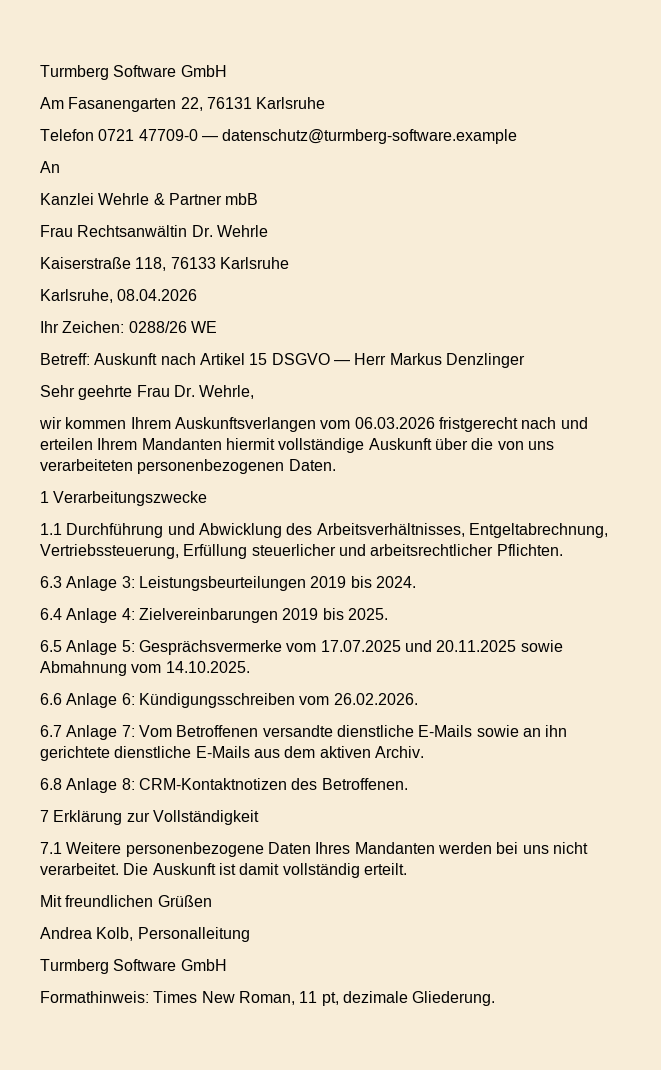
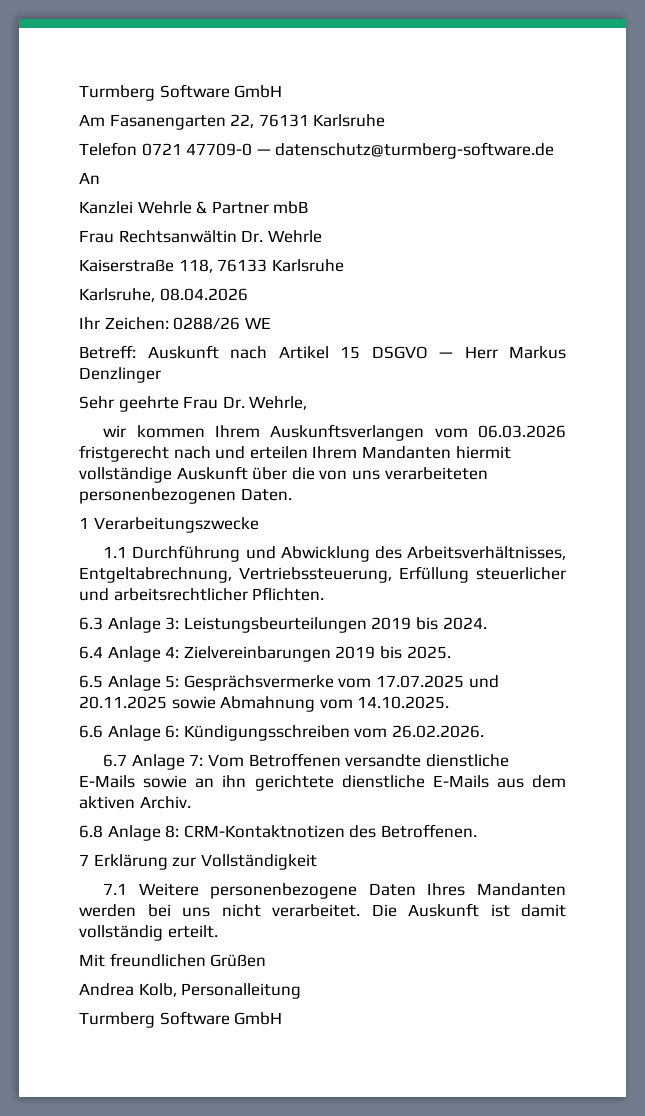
[222,129,518,144] datenschutz@turmberg-software.example -> [275,142,555,159] datenschutz@turmberg-software.de
[40,991,496,1006] // Formathinweis: Times New Roman, 11 pt, dezimale Gliederung. -> (283, 1018) none

